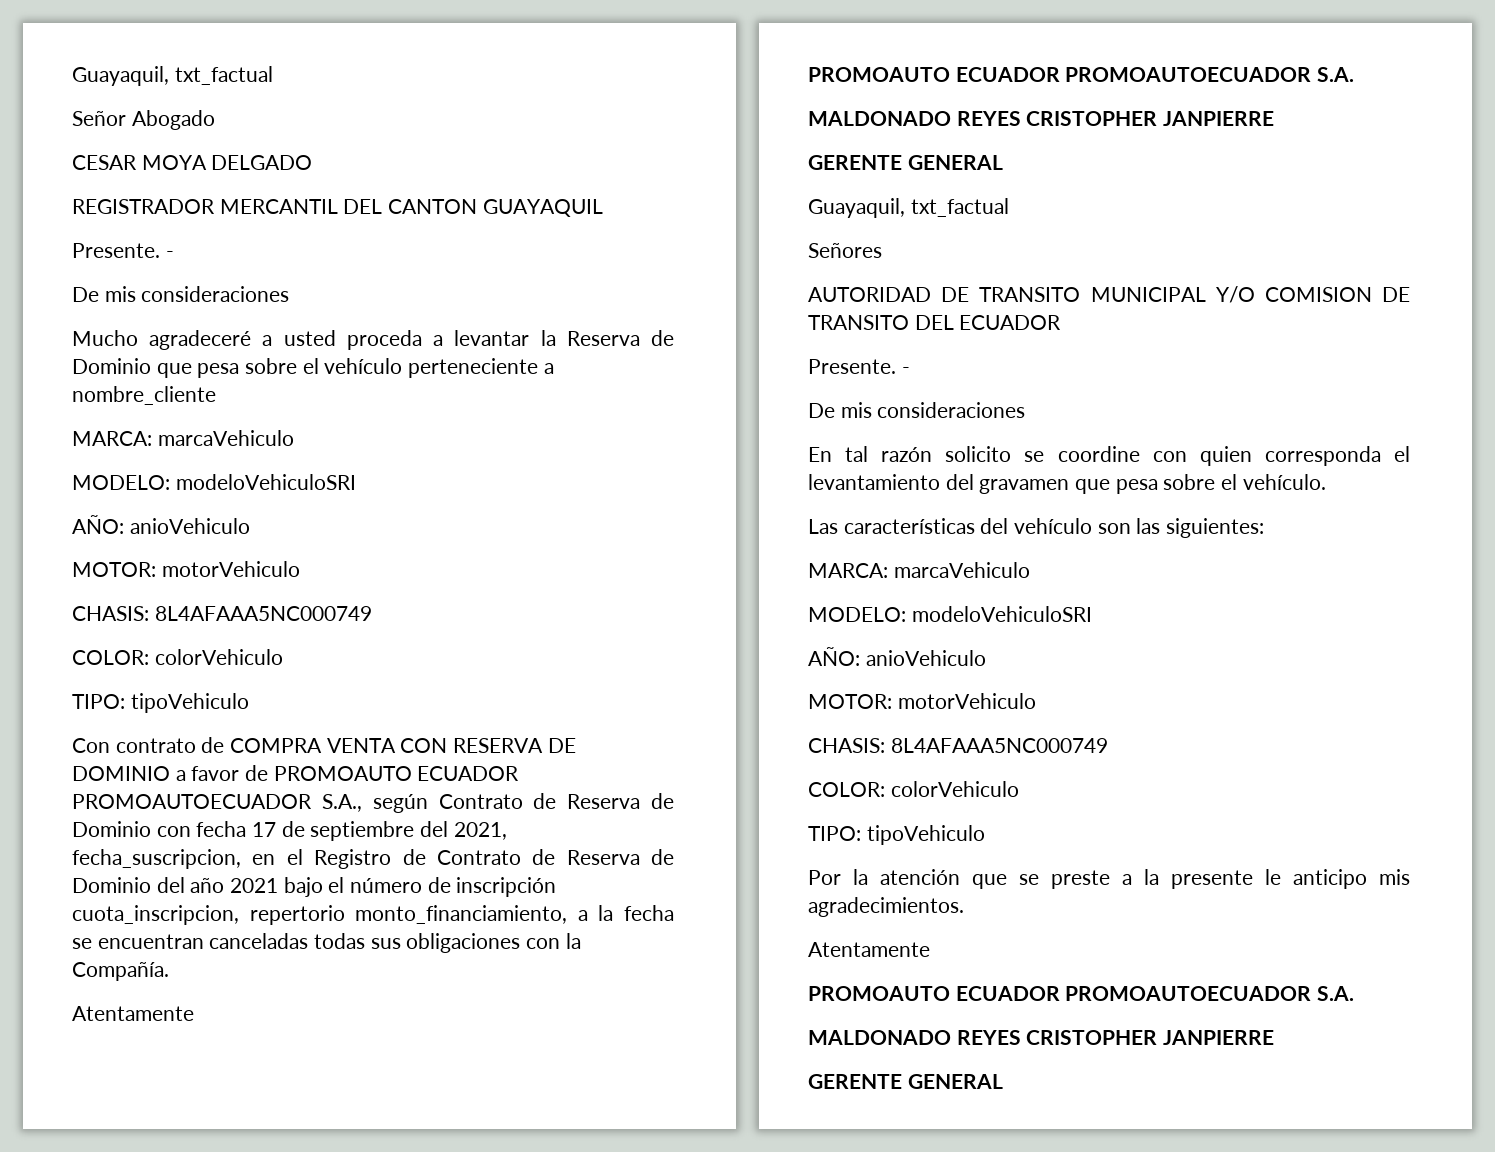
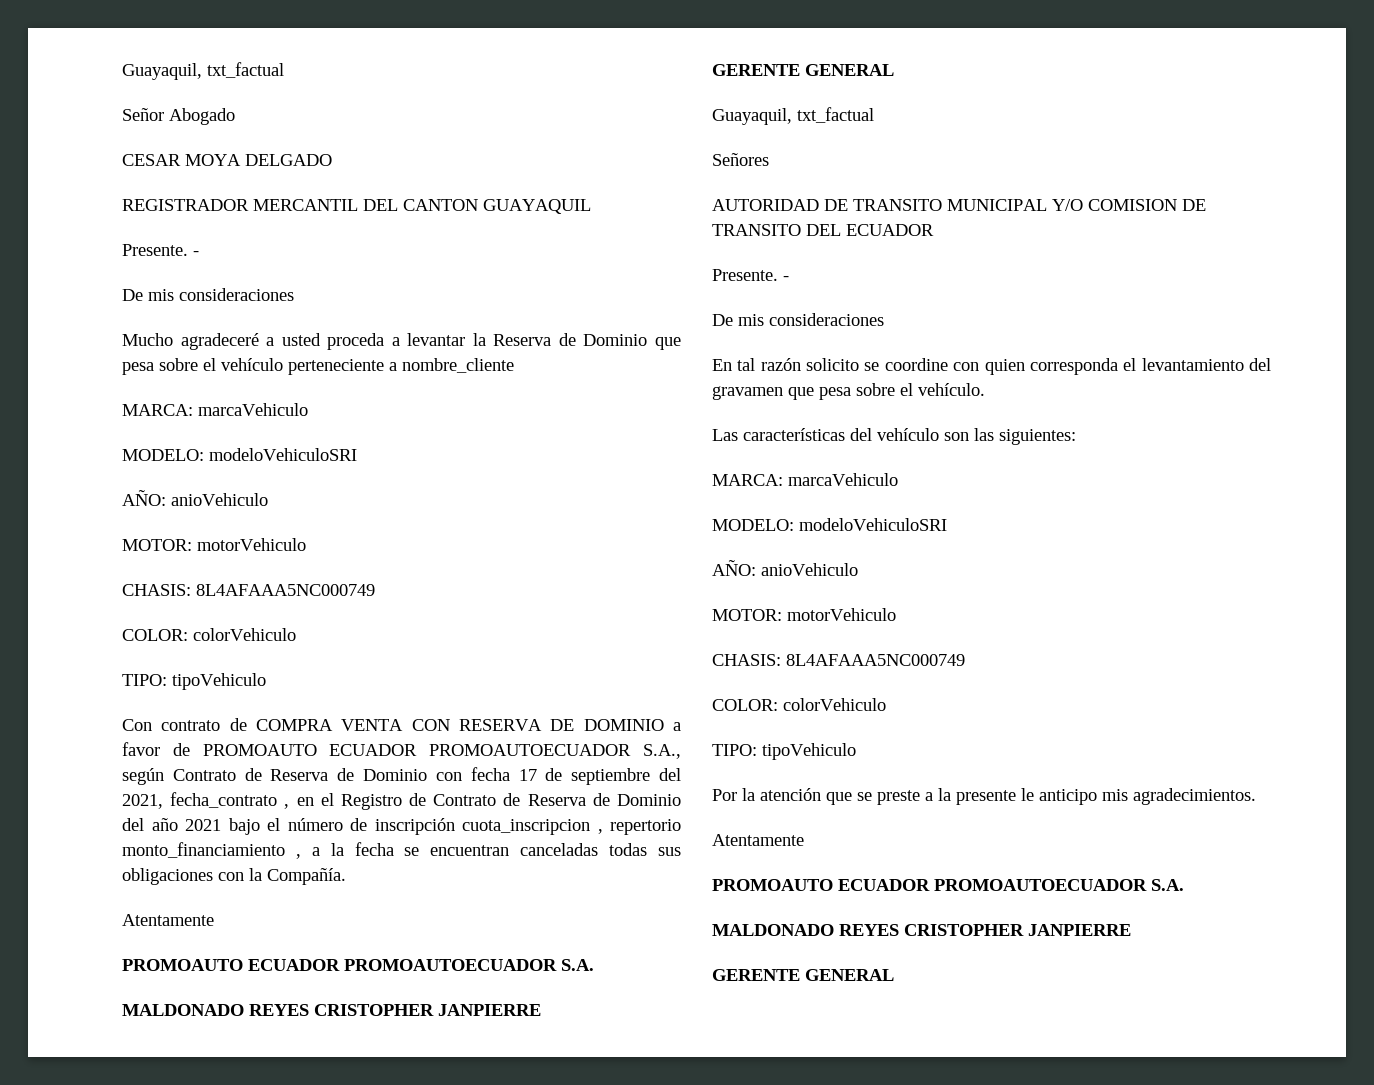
[72,849,241,869] fecha_suscripcion, -> [170,792,290,809] fecha_contrato ,
[72,905,568,925] cuota_inscripcion, repertorio monto_financiamiento, -> [462,819,681,835] [122,842,301,859] cuota_inscripcion , repertorio monto_financiamiento ,

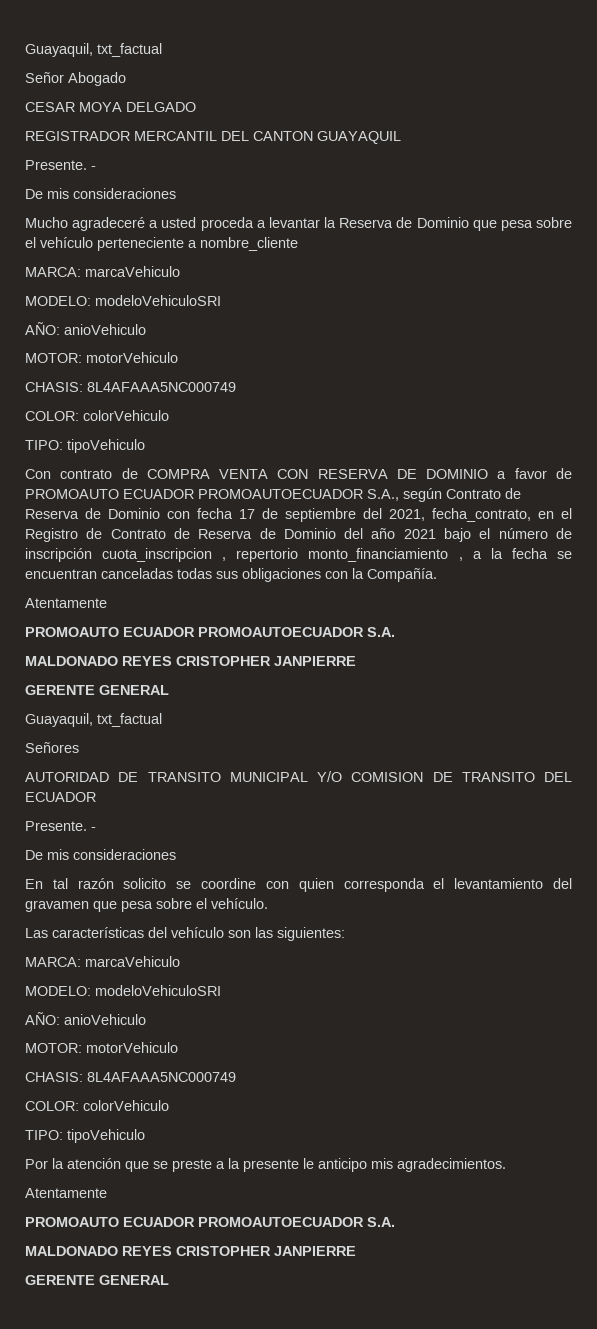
[170,792,290,809] fecha_contrato , -> [432,508,531,522] fecha_contrato,

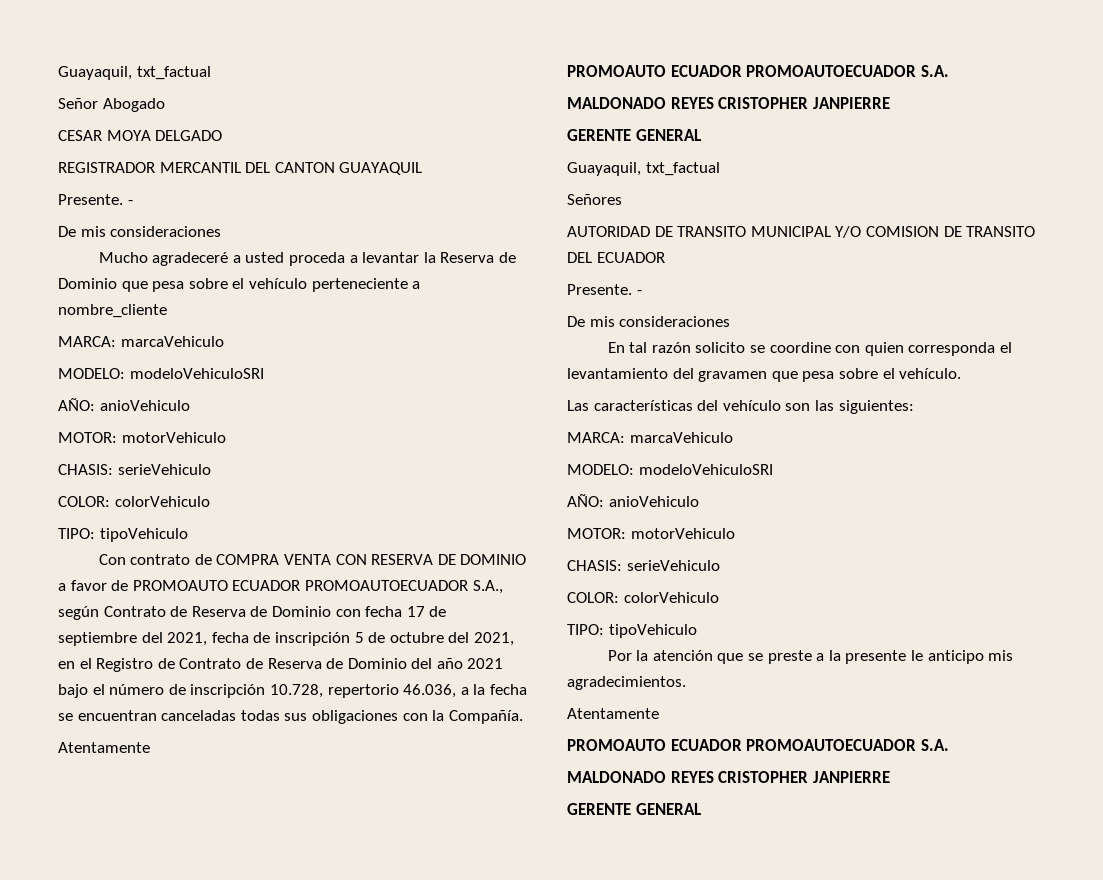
[87,382,236,392] 8L4AFAAA5NC000749 -> [117,464,211,475] serieVehiculo
[432,508,531,522] fecha_contrato, -> [211,632,514,646] fecha de inscripción 5 de octubre del 2021,
[102,548,463,562] cuota_inscripcion , repertorio monto_financiamiento , -> [269,684,457,698] 10.728, repertorio 46.036,
[87,1072,236,1082] 8L4AFAAA5NC000749 -> [626,560,720,571] serieVehiculo

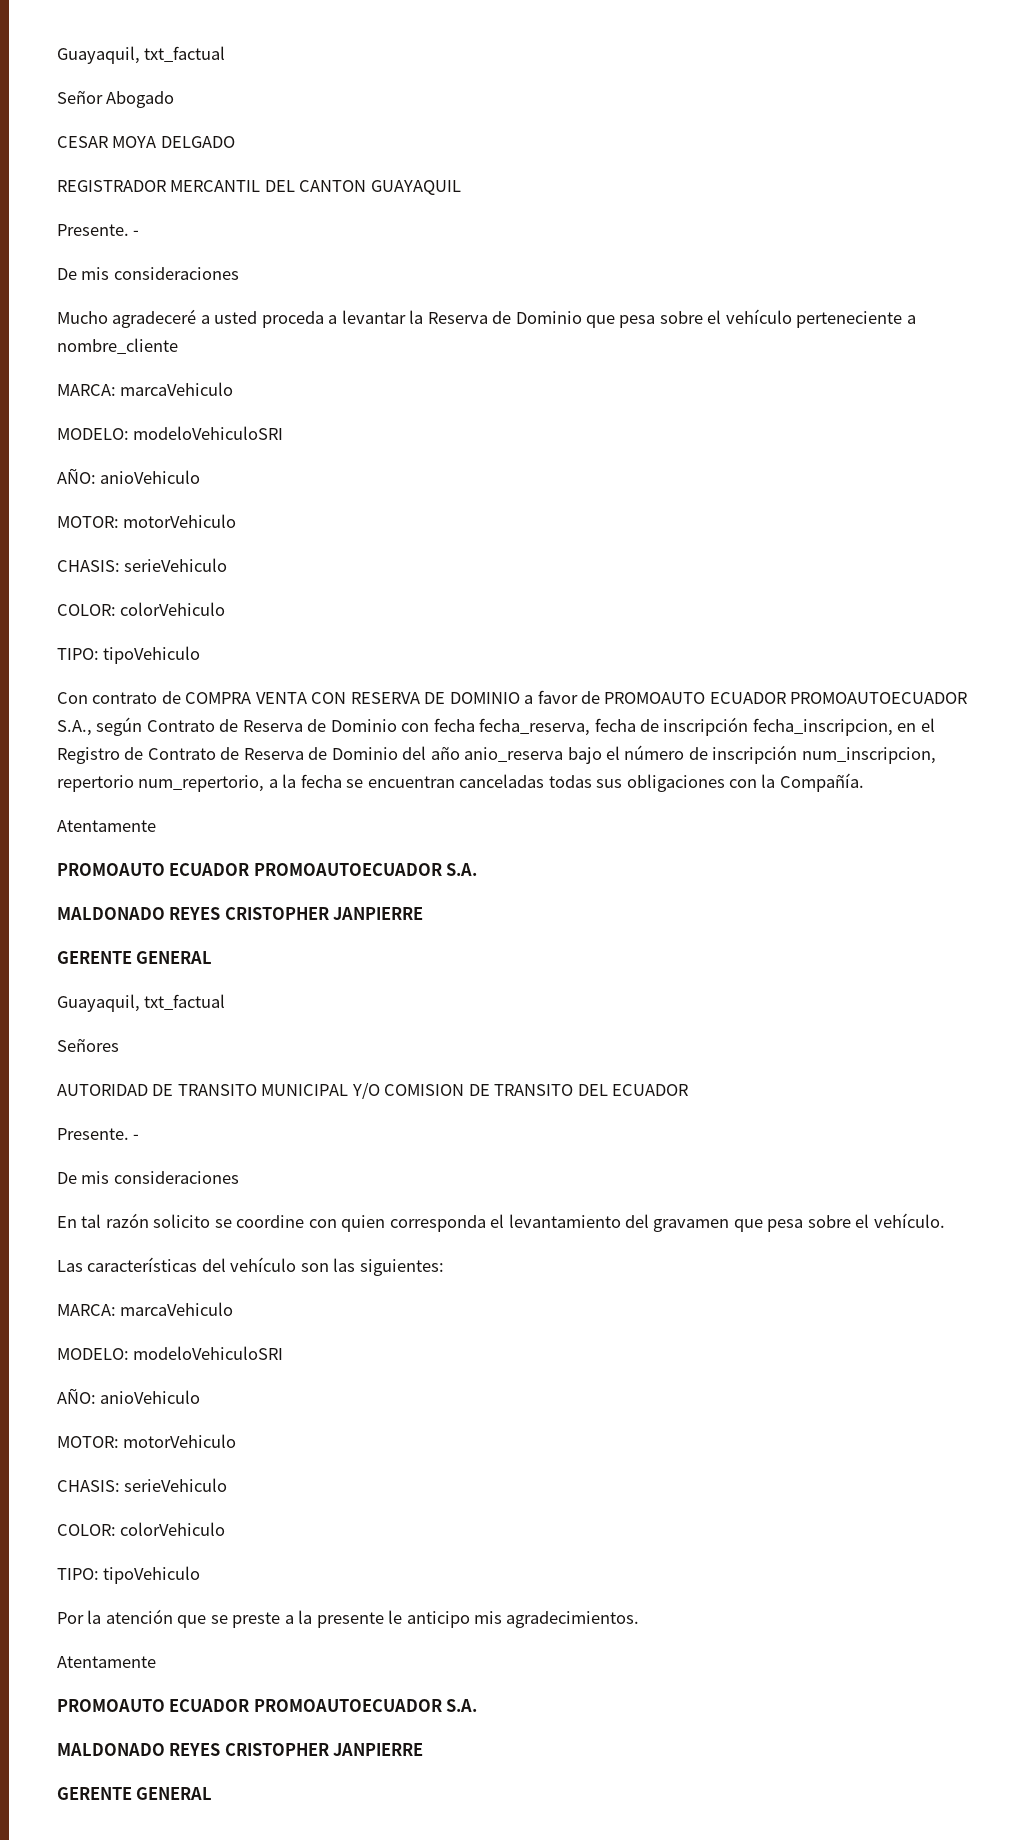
[406,606,447,617] [58,632,514,646] 17 de septiembre del 2021, fecha de inscripción 5 de octubre del 2021, -> [479,717,893,736] fecha_reserva, fecha de inscripción fecha_inscripcion,
[467,658,504,669] 2021 -> [464,747,564,762] anio_reserva
[269,684,457,698] 10.728, repertorio 46.036, -> [801,747,936,764] [57,775,265,792] num_inscripcion, repertorio num_repertorio,

